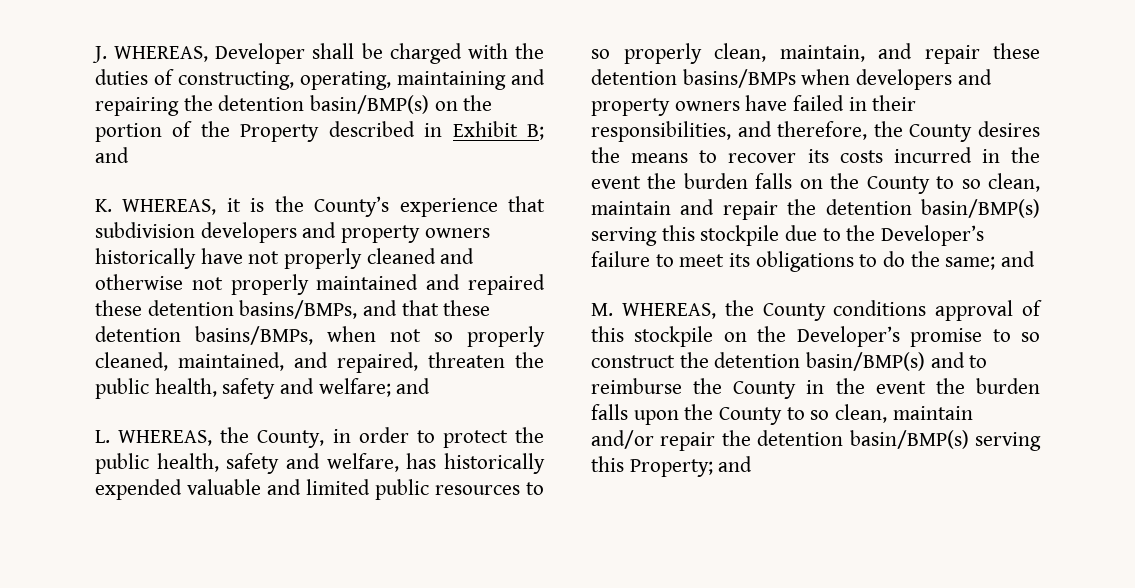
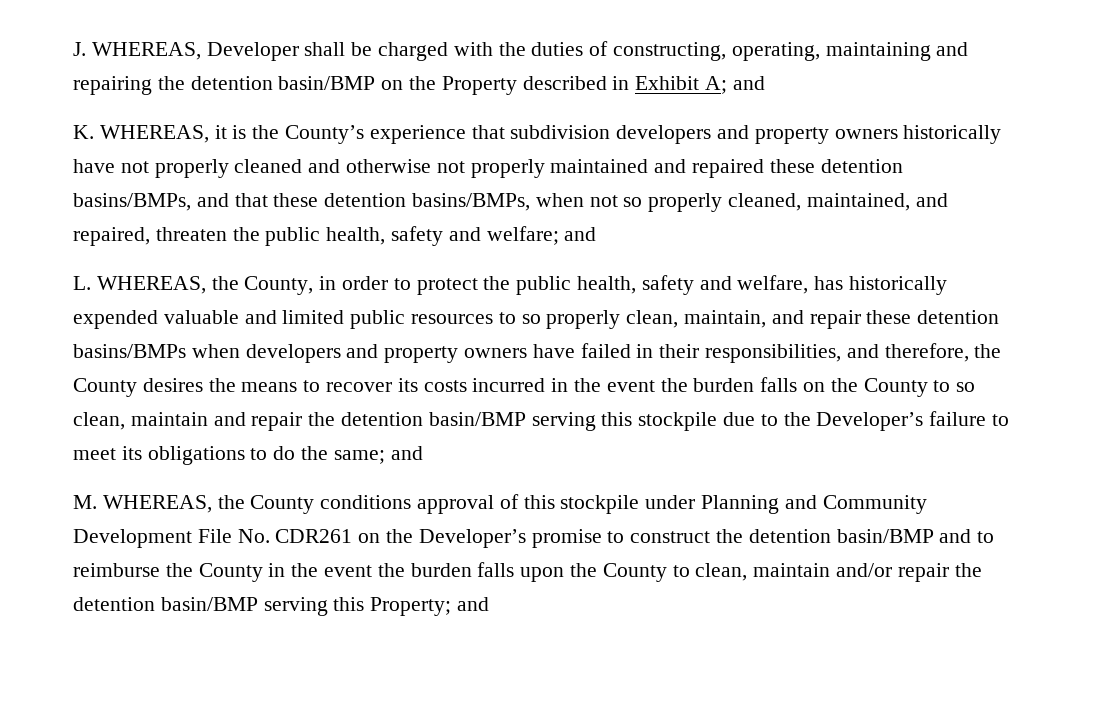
[310,95,493,114] [95,121,230,142] basin/BMP(s) on the portion of the -> [278,76,437,90] basin/BMP on the
[527,124,544,140] B; -> [705,76,728,94] A;
[921,199,1040,218] basin/BMP(s) -> [428,412,526,426] basin/BMP
(714, 336) none -> [645,495,927,514] [73,529,353,548] under Planning and Community Development File No. CDR261
[1021,332,1040,342] so -> (625, 537) none
[806,352,926,371] basin/BMP(s) -> [836,529,934,543] basin/BMP
[810,410,830,420] so -> (690, 571) none
[849,430,969,449] basin/BMP(s) -> [160,597,258,611] basin/BMP

